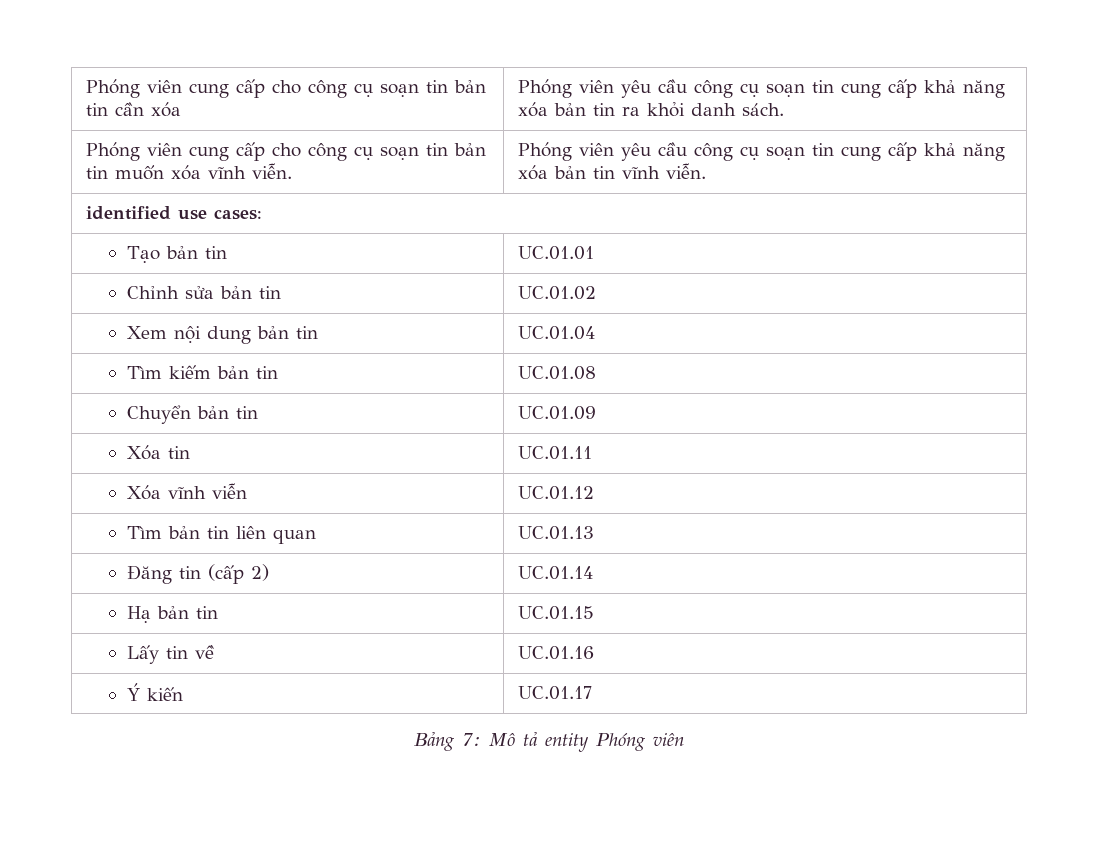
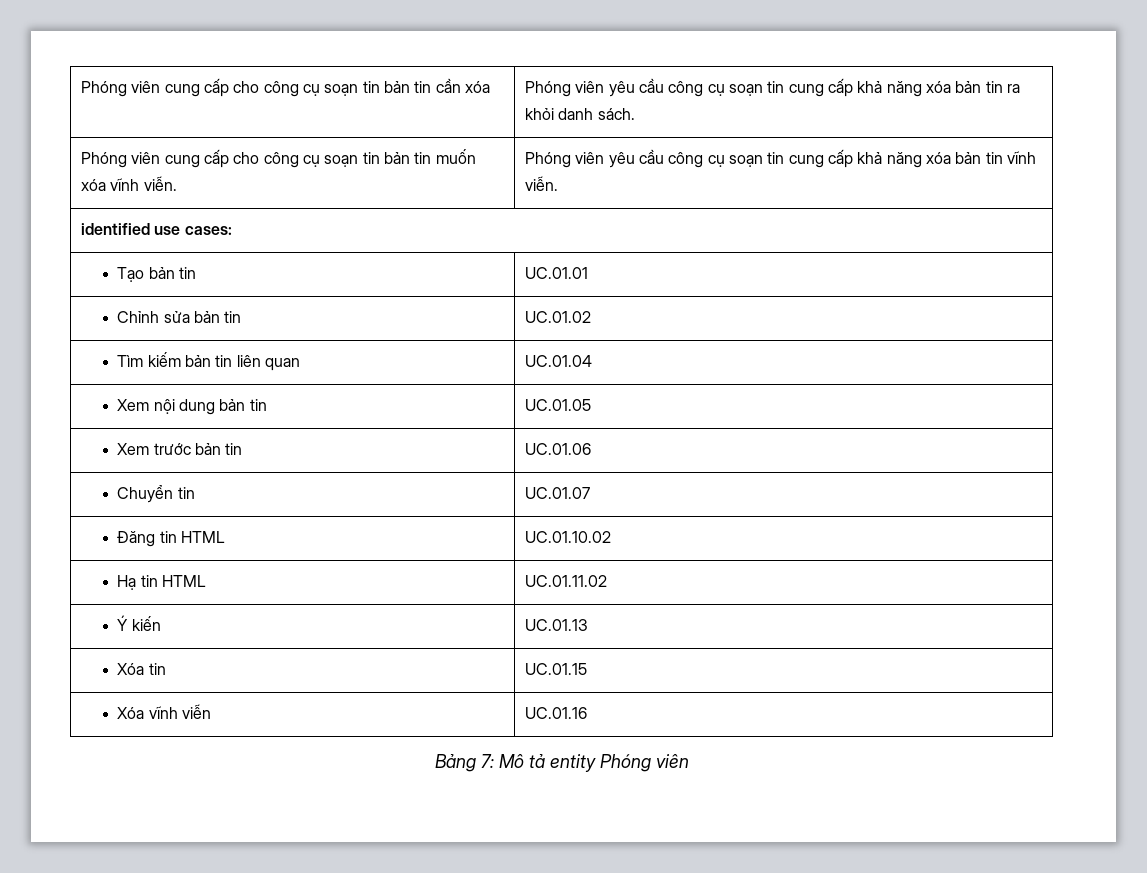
(596, 293) none -> [117,352,301,371] [525,355,593,367] // Tìm kiếm bản tin liên quan | UC.01.04
[517,326,595,340] [126,365,278,379] [517,366,596,380] UC.01.04 // Tìm kiếm bản tin | UC.01.08 -> [525,399,592,411] [117,443,243,455] [525,443,592,455] UC.01.05 // Xem trước bản tin | UC.01.06
[196,406,258,419] [517,406,596,420] bản tin | UC.01.09 -> [177,487,195,499] [525,487,591,499] [117,531,226,547] [525,531,612,543] [117,575,207,590] [525,575,608,587] [117,615,161,631] [525,619,589,631] tin | UC.01.07 // Đăng tin HTML | UC.01.10.02 // Hạ tin HTML | UC.01.11.02 // Ý kiến | UC.01.13
[517,446,592,460] UC.01.11 -> [525,663,588,675] UC.01.15
[517,486,594,500] [126,526,316,544] [517,526,594,540] [126,564,269,584] [517,566,593,580] [126,606,218,624] [517,606,594,620] [126,645,214,664] [517,646,594,660] [126,683,183,701] [517,686,592,700] UC.01.12 // Tìm bản tin liên quan | UC.01.13 // Đăng tin (cấp 2) | UC.01.14 // Hạ bản tin | UC.01.15 // Lấy tin về | UC.01.16 // Ý kiến | UC.01.17 -> [525,707,588,719] UC.01.16

